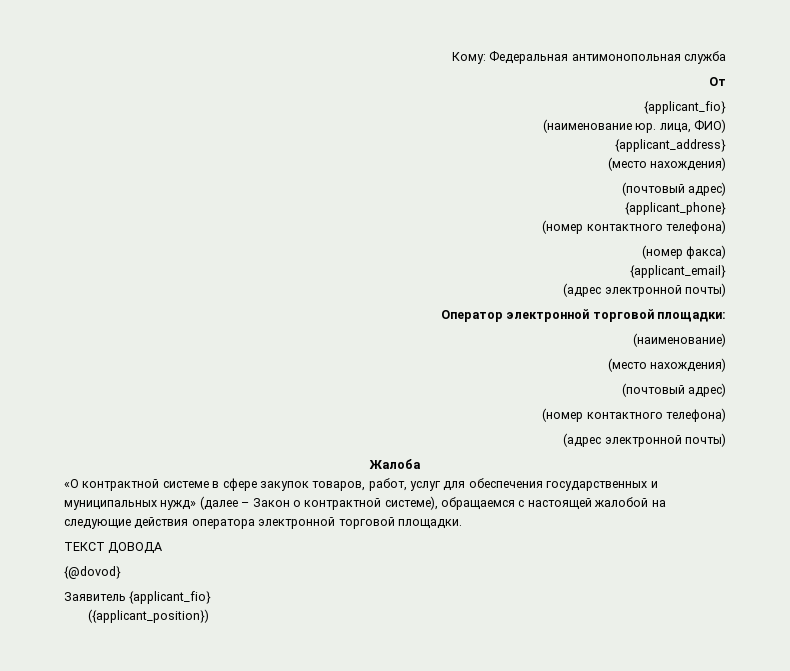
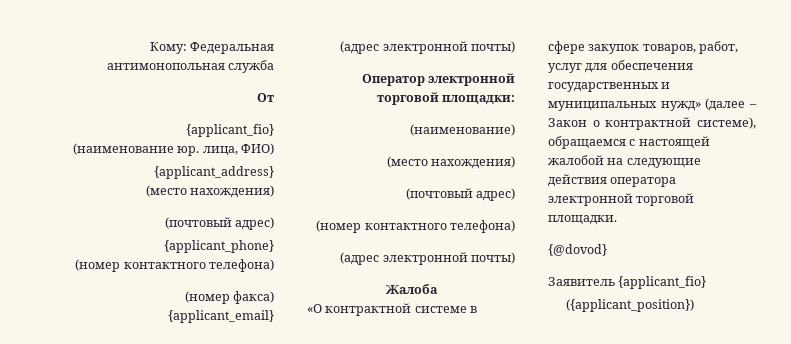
[64,542,163,554] // ТЕКСТ ДОВОДА -> (617, 220) none

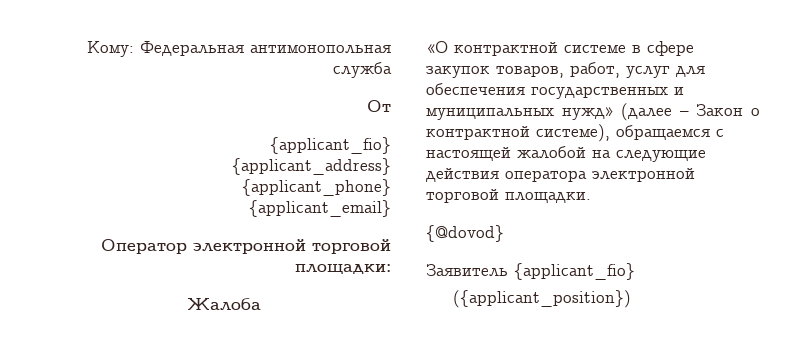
[72,143,274,156] [154,166,274,179] [145,185,274,198] [164,217,274,230] [164,240,274,253] [75,259,274,272] [184,291,274,304] [168,310,274,323] [340,41,515,54] [361,73,515,86] [376,92,515,105] [410,124,515,136] [386,156,515,169] [405,188,515,201] [316,220,515,233] [340,252,515,265] (наименование юр. лица, ФИО) // {applicant_address} // (место нахождения) // (почтовый адрес) // {applicant_phone} // (номер контактного телефона) // (номер факса) // {applicant_email} // (адрес электронной почты) // Оператор электронной торговой площадки: // (наименование) // (место нахождения) // (почтовый адрес) // (номер контактного телефона) // (адрес электронной почты) -> [232,158,391,175] [242,179,391,196] [249,200,391,217] [101,239,391,254] [295,264,391,274] {applicant_address} // {applicant_phone} // {applicant_email} // Оператор электронной торговой площадки:

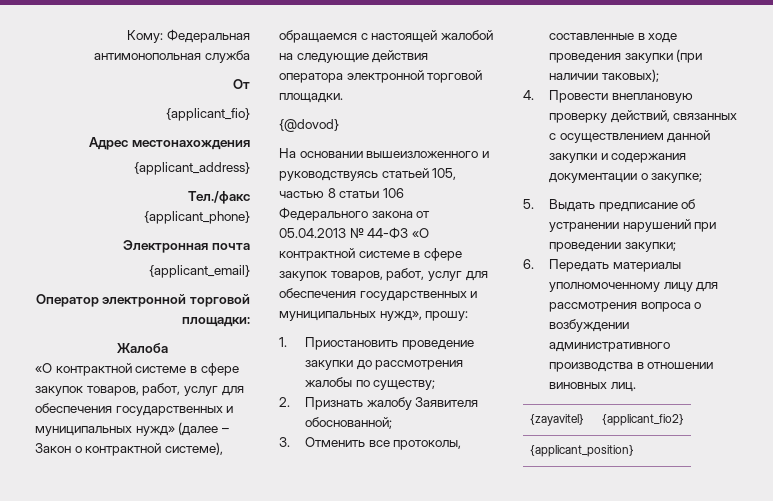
(391, 145) none -> [89,137,250,150] // Адрес местонахождения
(391, 166) none -> [188,191,250,204] // Тел./факс
(391, 187) none -> [123,240,250,253] // Электронная почта
[426,263,635,280] [452,290,631,308] Заявитель {applicant_fio} // ({applicant_position}) -> [279,148,489,158] [279,168,457,181] [279,188,404,198] [279,207,431,221] [279,227,429,239] [279,248,462,261] [279,268,488,281] [279,288,478,301] [279,311,469,321] [279,337,474,350] [304,360,464,370] [304,377,436,390] [279,397,479,410] [304,417,392,429] [279,437,462,450] [548,33,678,43] [548,49,703,63] [548,69,659,82] [523,90,693,103] [548,110,738,123] [548,130,711,143] [548,153,687,163] [548,173,703,183] [523,199,696,212] [548,219,717,232] [548,242,676,252] [523,259,681,272] [548,282,719,292] [548,302,702,312] [548,319,629,332] [548,342,670,352] [548,362,714,372] [548,382,636,392] [530,414,585,426] [601,414,684,426] [530,445,635,457] На основании вышеизложенного и руководствуясь статьей 105, частью 8 статьи 106 Федерального закона от 05.04.2013 № 44-ФЗ «О контрактной системе в сфере закупок товаров, работ, услуг для обеспечения государственных и муниципальных нужд», прошу: // 1. Приостановить проведение закупки до рассмотрения жалобы по существу; // 2. Признать жалобу Заявителя обоснованной; // 3. Отменить все протоколы, составленные в ходе проведения закупки (при наличии таковых); // 4. Провести внеплановую проверку действий, связанных с осуществлением данной закупки и содержания документации о закупке; // 5. Выдать предписание об устранении нарушений при проведении закупки; // 6. Передать материалы уполномоченному лицу для рассмотрения вопроса о возбуждении административного производства в отношении виновных лиц. // {zayavitel} | {applicant_fio2} // {applicant_position}

